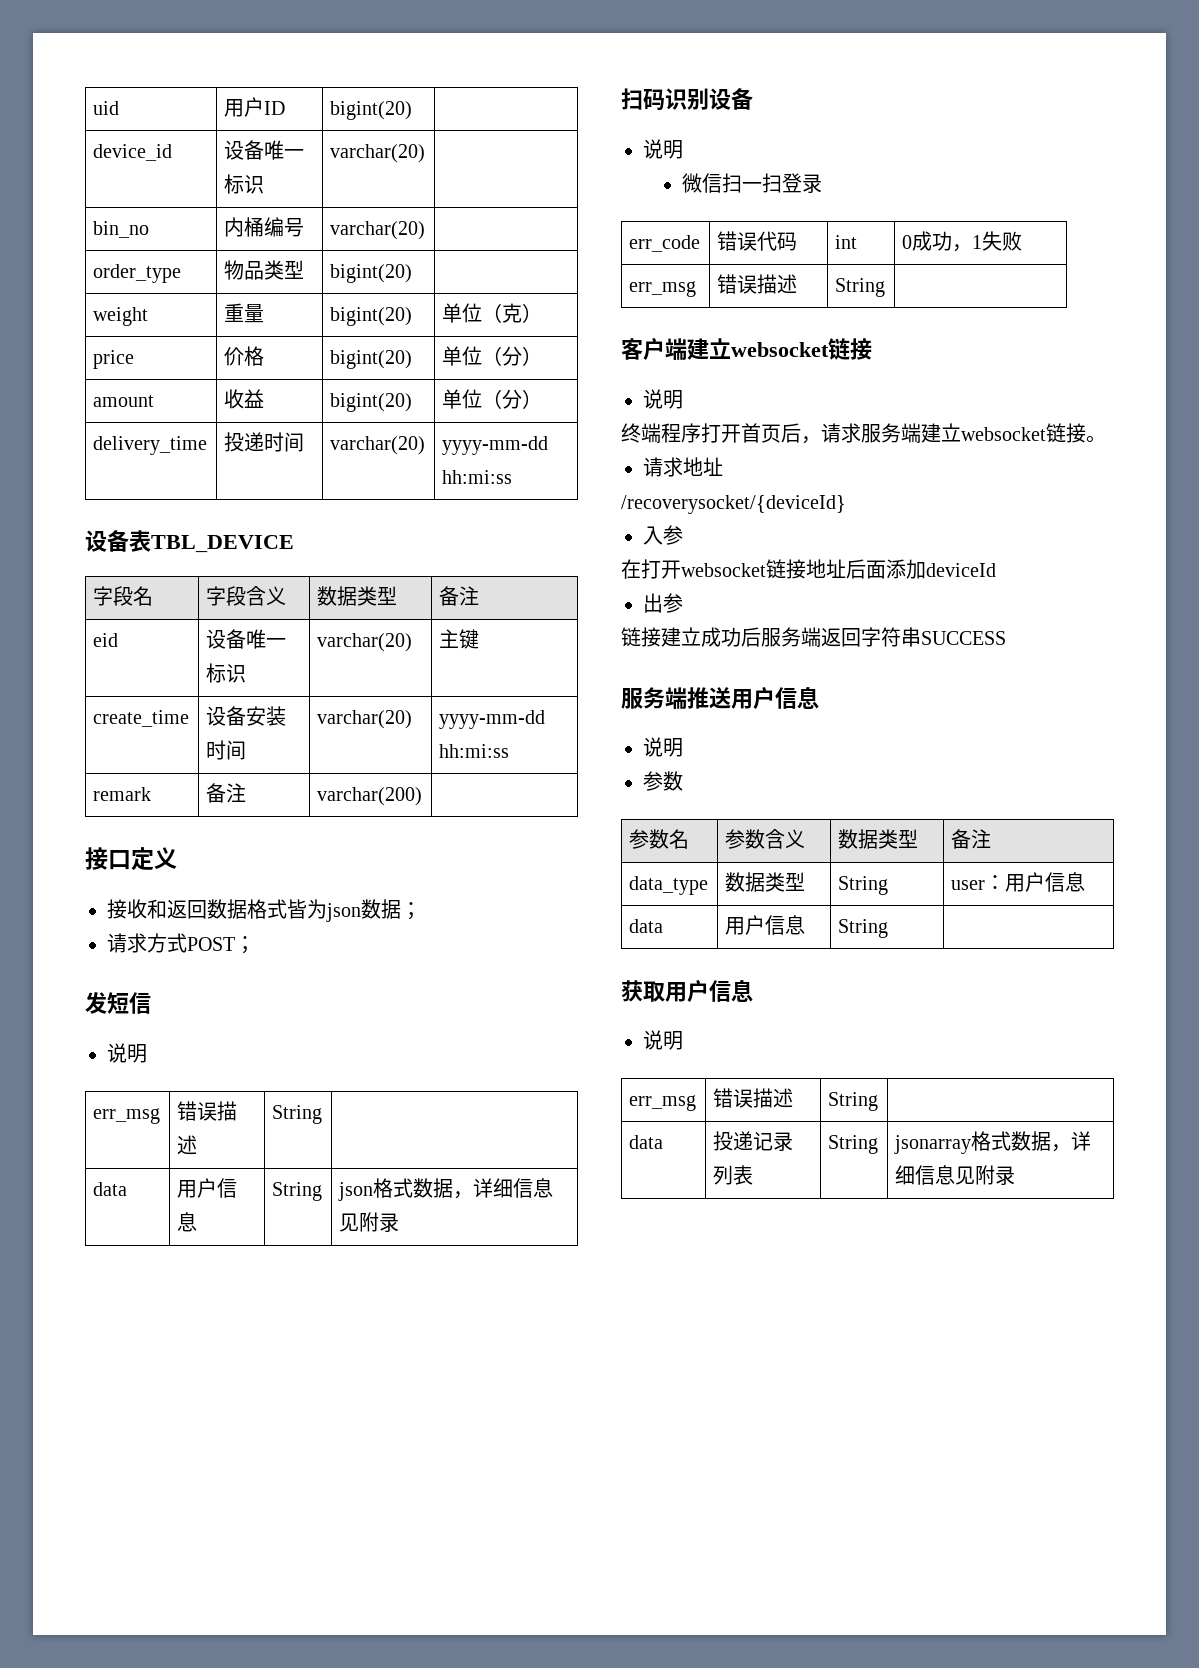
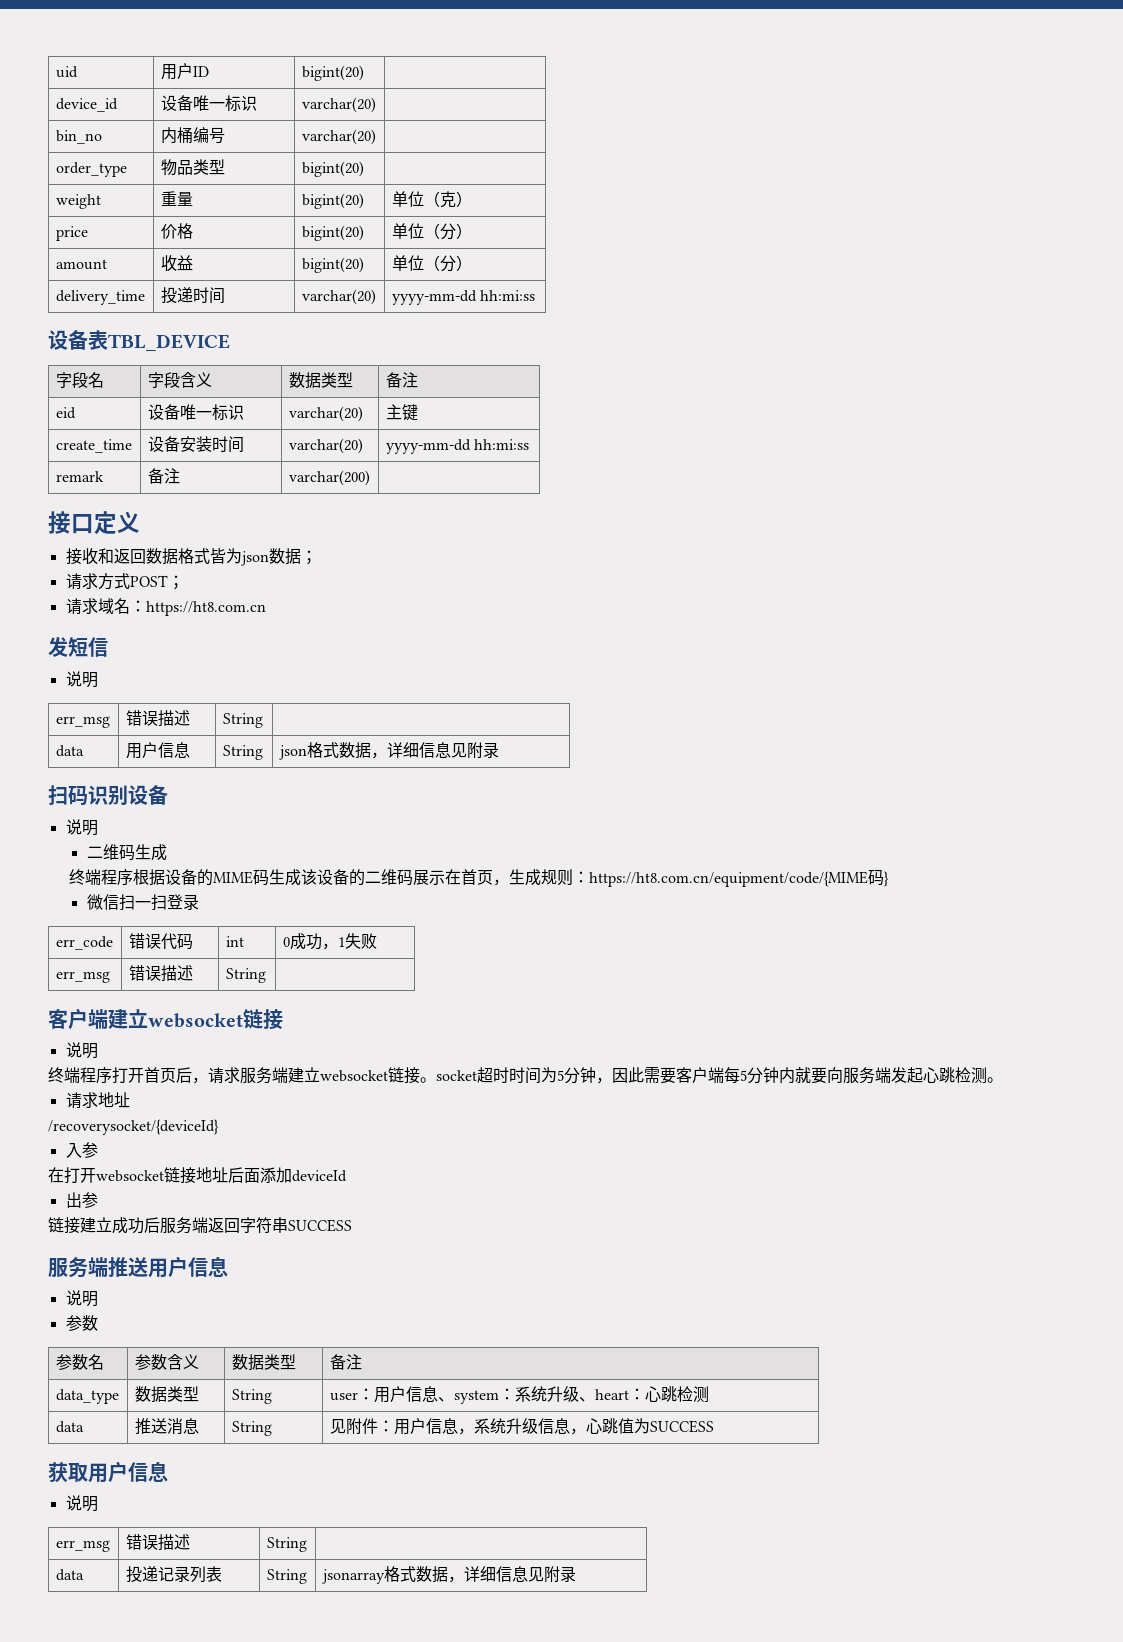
(255, 945) none -> [65,598,266,616] // 请求域名：https://ht8.com.cn
(683, 149) none -> [86,844,167,861] [69,869,890,887] // 二维码生成 // 终端程序根据设备的MIME码生成该设备的二维码展示在首页，生成规则：https://ht8.com.cn/equipment/code/{MIME码}
(1106, 439) none -> [436,1067,1003,1084] socket超时时间为5分钟，因此需要客户端每5分钟内就要向服务端发起心跳检测。
[629,919,664,933] [725,915,806,935] [838,919,889,938] // data | 用户信息 | String | -> [437,1386,709,1404] [55,1421,84,1433] [134,1418,199,1435] [231,1421,272,1436] [329,1418,714,1435] 、system：系统升级、heart：心跳检测 // data | 推送消息 | String | 见附件：用户信息，系统升级信息，心跳值为SUCCESS

